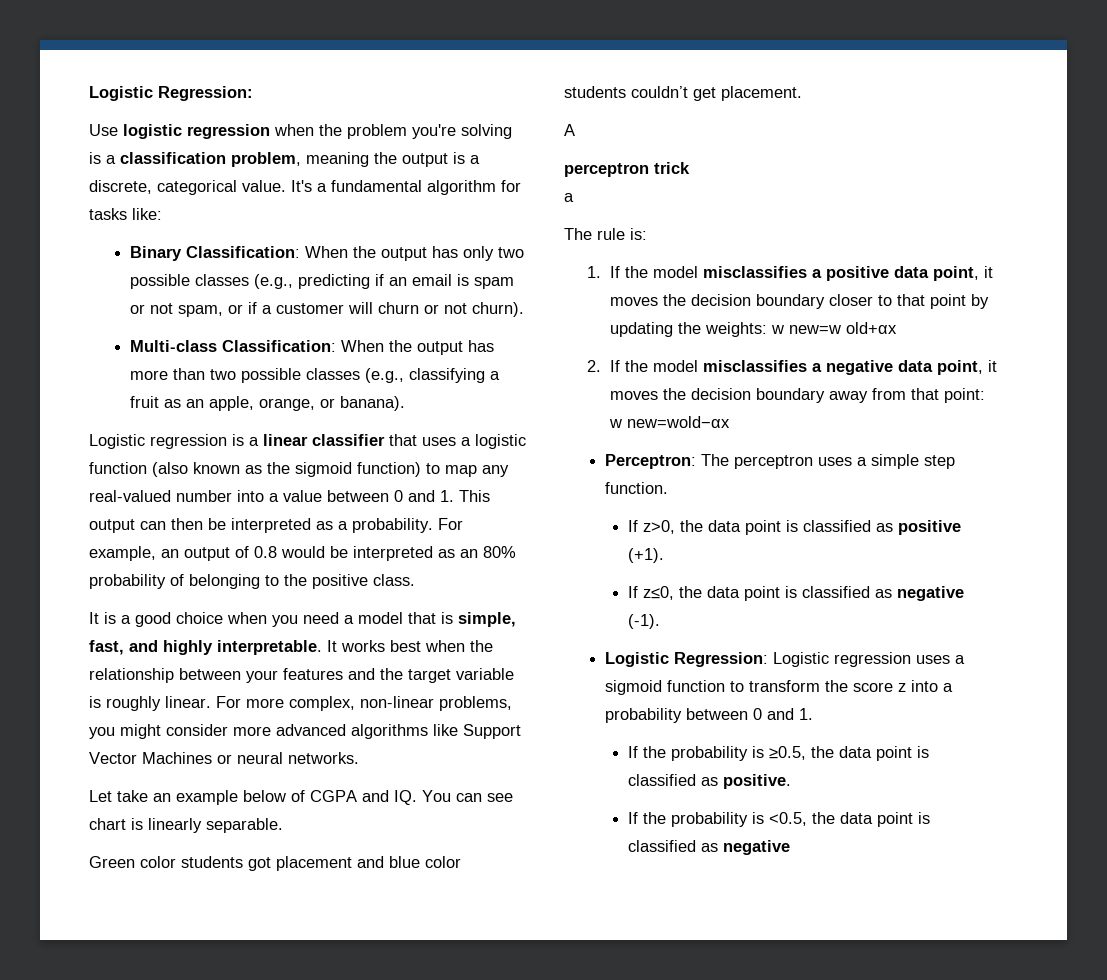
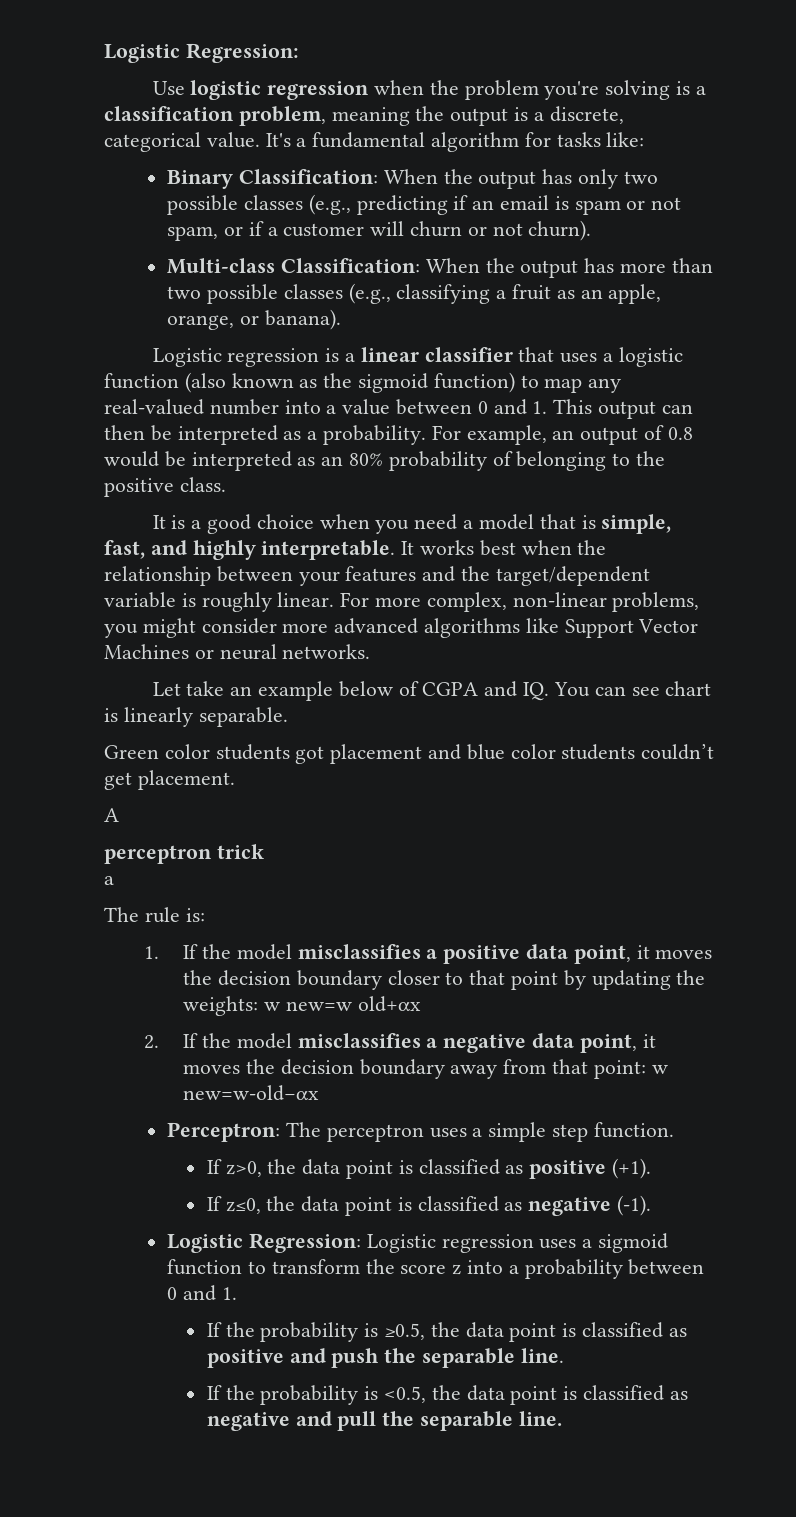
[408,669,451,683] target -> [495,566,650,586] target/dependent
[627,416,731,428] new=wold−αx -> [183,1085,320,1101] new=w-old−αx
[723,774,792,789] positive. -> [206,1348,564,1368] positive and push the separable line.
(791, 847) none -> [295,1411,562,1431] and pull the separable line.

